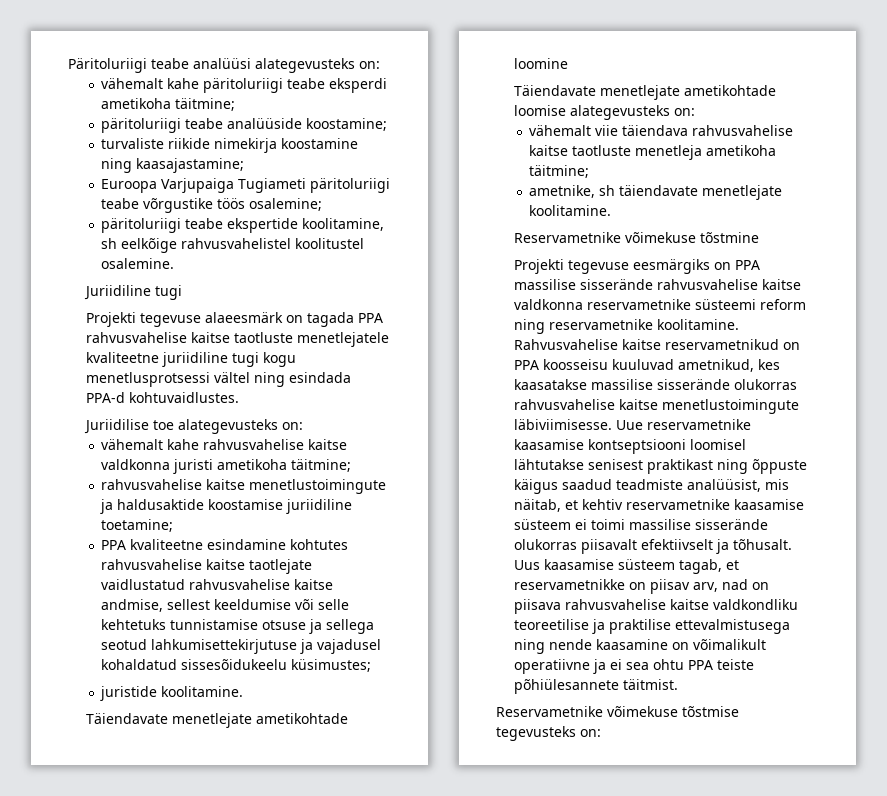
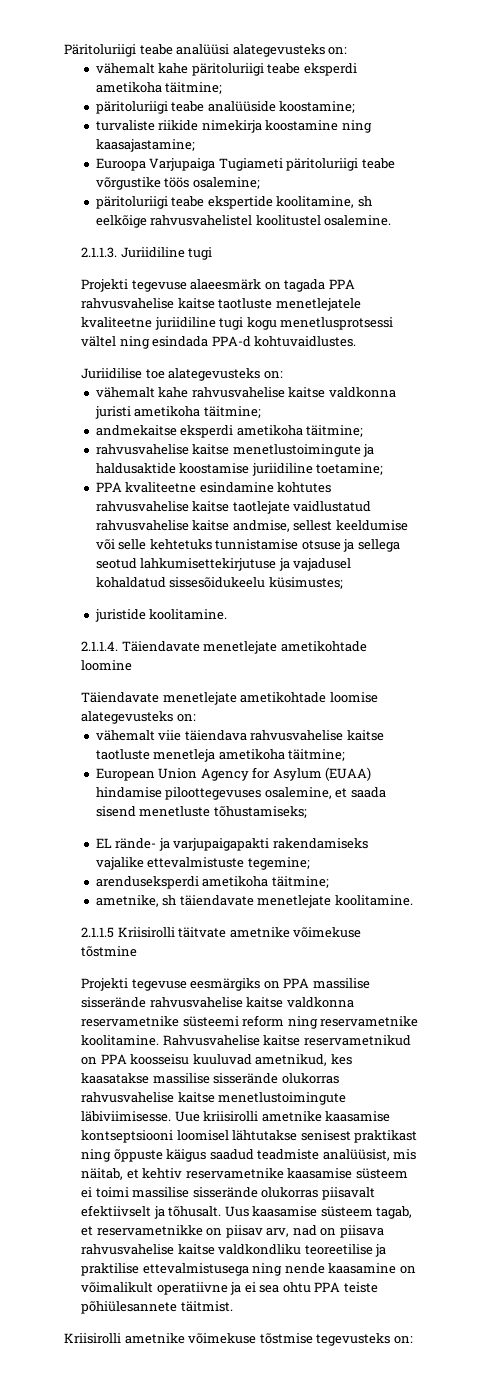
(175, 263) none -> [81,247,118,258] 2.1.1.3.
(352, 465) none -> [95,425,364,438] // andmekaitse eksperdi ametikoha täitmine;
(244, 691) none -> [81,641,119,651] 2.1.1.4.
(590, 171) none -> [95,767,372,781] [95,787,386,800] [95,806,307,818] [95,838,368,851] [95,857,310,870] [95,876,329,889] // European Union Agency for Asylum (EUAA) hindamise piloottegevuses osalemine, et saada sisend menetluste tõhustamiseks; // EL rände- ja varjupaigapakti rakendamiseks vajalike ettevalmistuste tegemine; // arenduseksperdi ametikoha täitmine;
[513,232,621,243] Reservametnike -> [81,927,290,938] 2.1.1.5 Kriisirolli täitvate ametnike
[646,419,751,430] reservametnike -> [203,1111,322,1122] kriisirolli ametnike
[496,706,603,717] Reservametnike -> [64,1333,185,1344] Kriisirolli ametnike

